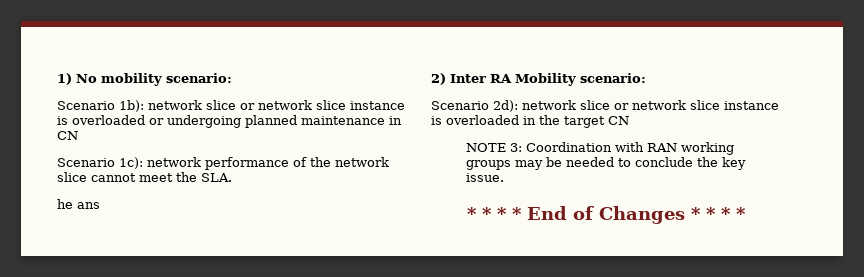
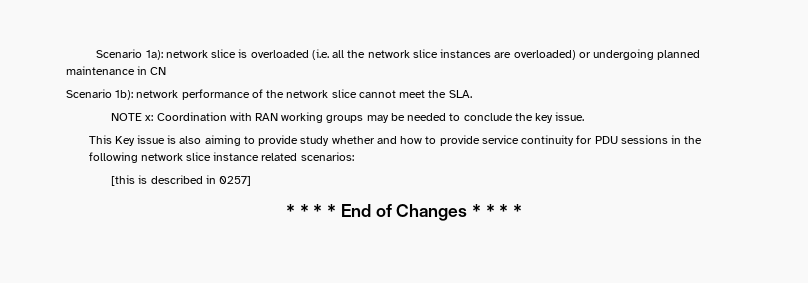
[57,73,232,86] [57,100,405,112] [57,115,145,125] 1) No mobility scenario: // Scenario 1b): network slice or network slice instance is overloaded -> [96,49,576,60] Scenario 1a): network slice is overloaded (i.e. all the network slice instances are overloaded)
[119,157,143,169] 1c): -> [115,90,134,100] 1b):
[57,199,100,209] [431,73,646,86] [431,100,779,112] [431,115,629,128] // he ans // 2) Inter RA Mobility scenario: // Scenario 2d): network slice or network slice instance is overloaded in the target CN -> (472, 94) none
[509,143,522,152] 3: -> [145,115,154,121] x:
(504, 177) none -> [88,135,703,146] [88,152,354,163] [111,175,252,186] // This Key issue is also aiming to provide study whether and how to provide service continuity for PDU sessions in the following network slice instance related scenarios: // [this is described in 0257]

